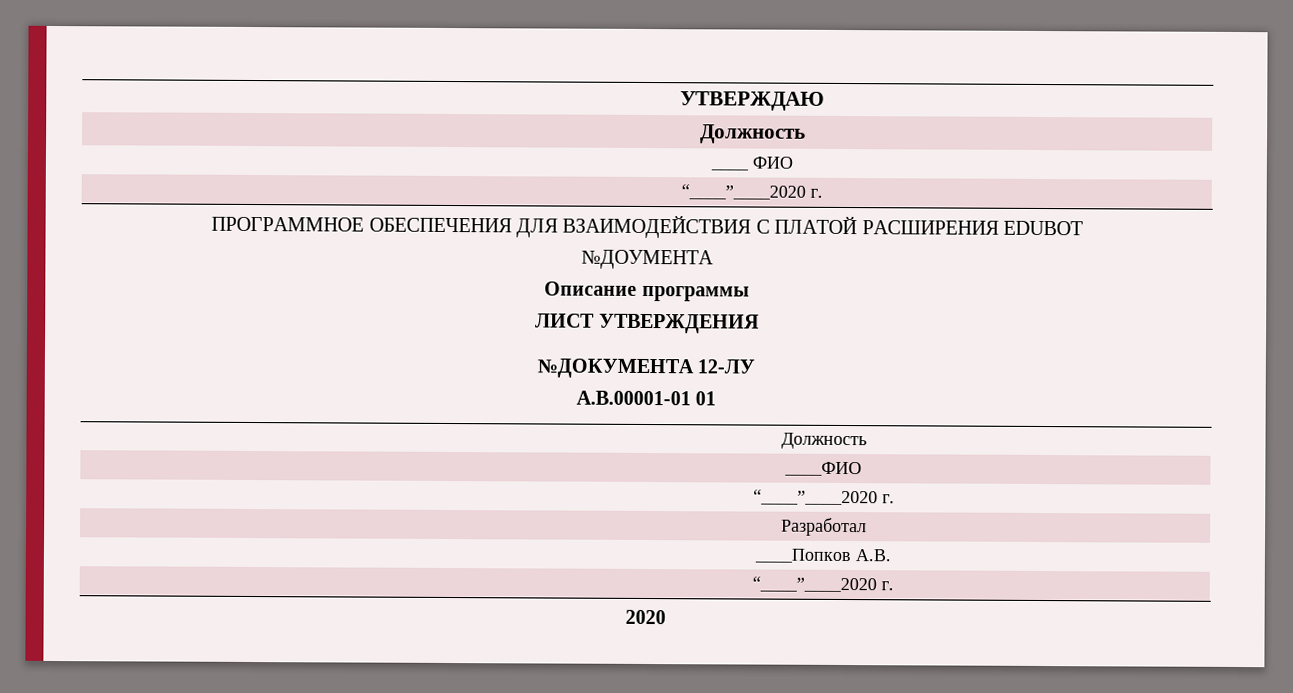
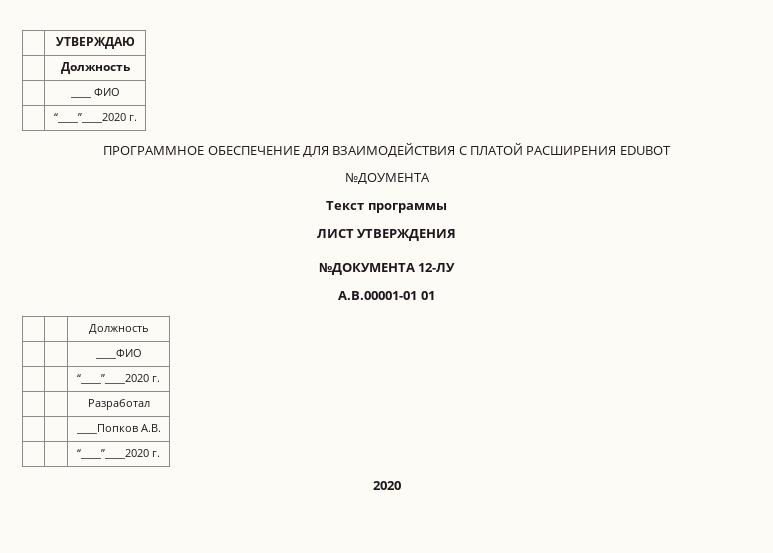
[368,217,512,233] ОБЕСПЕЧЕНИЯ -> [207,146,300,155] ОБЕСПЕЧЕНИЕ
[544,281,638,296] Описание -> [326,201,365,210] Текст

